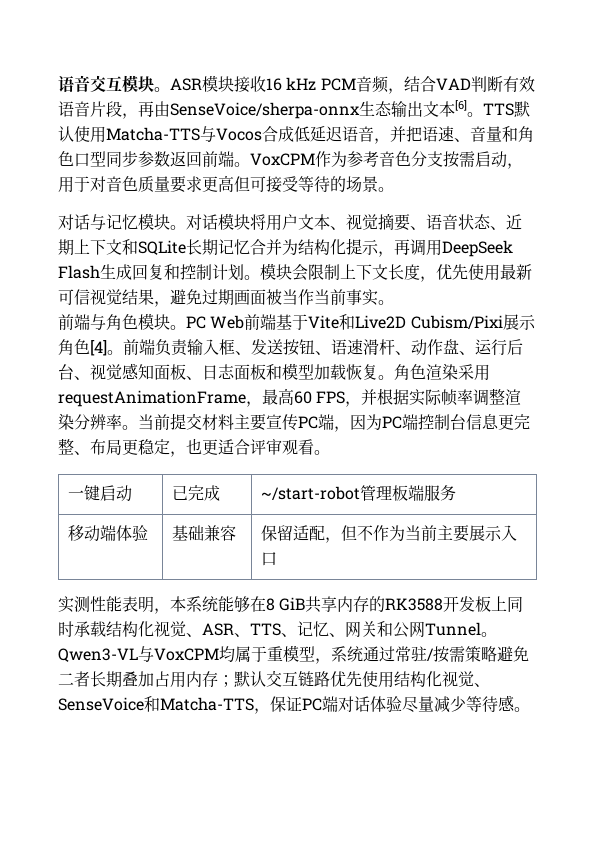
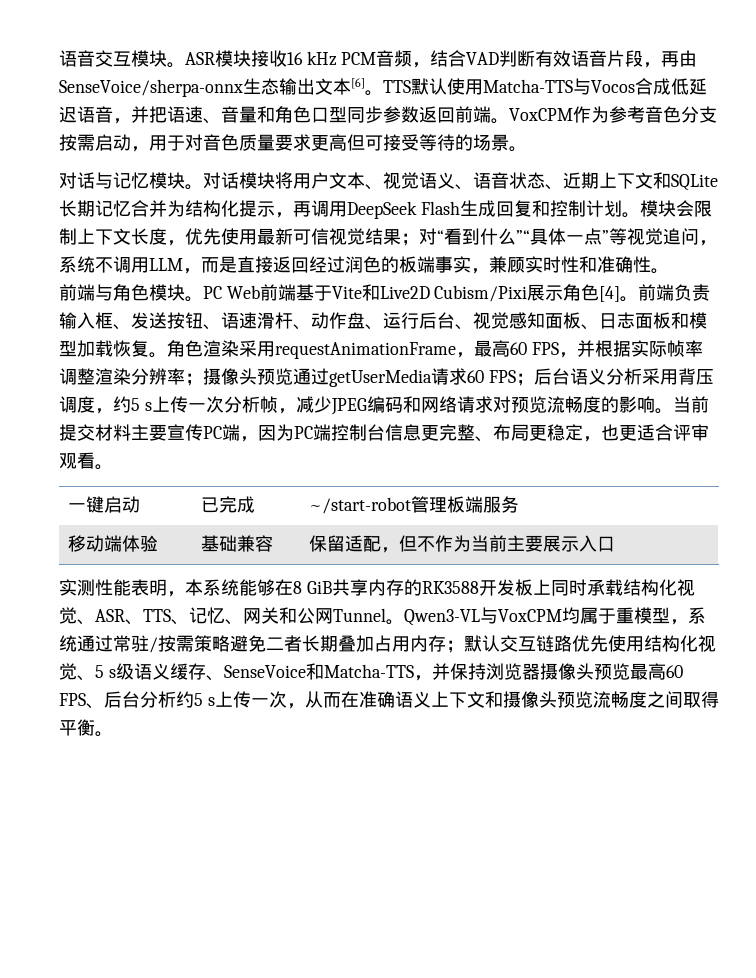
[378,213,410,231] 摘要 -> [419,172,455,189] 语义
[154,289,378,307] ，避免过期画面被当作当前事实 -> [401,228,717,246] [59,256,651,274] ；对“看到什么”“具体一点”等视觉追问，系统不调用LLM，而是直接返回经过润色的板端事实，兼顾实时性和准确性
(122, 422) none -> [185,368,714,387] [59,396,655,415] ；摄像头预览通过getUserMedia请求60 FPS；后台语义分析采用背压调度，约5 s上传一次分析帧，减少JPEG编码和网络请求对预览流畅度的影响
[58,695,515,714] SenseVoice和Matcha-TTS，保证PC端对话体验尽量减少等待感 -> [95,663,683,681] [59,691,719,709] [59,719,95,736] 5 s级语义缓存、SenseVoice和Matcha-TTS，并保持浏览器摄像头预览最高60 FPS、后台分析约5 s上传一次，从而在准确语义上下文和摄像头预览流畅度之间取得平衡

